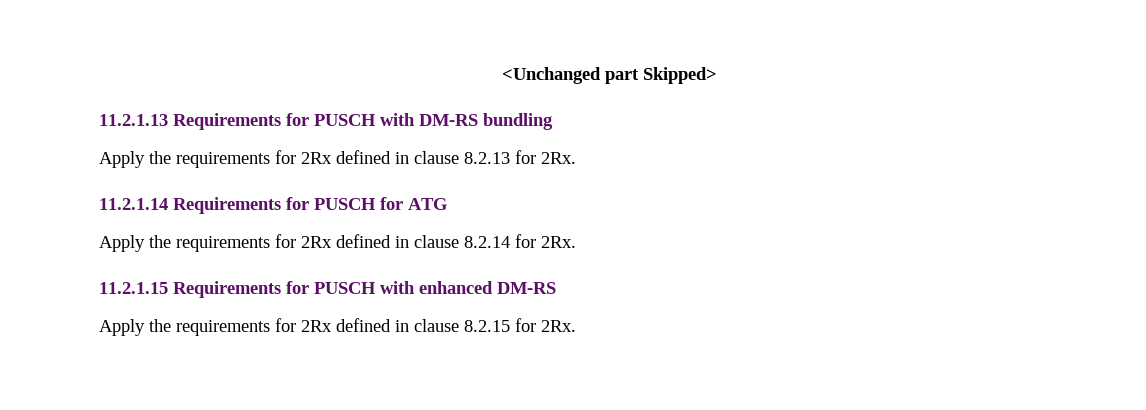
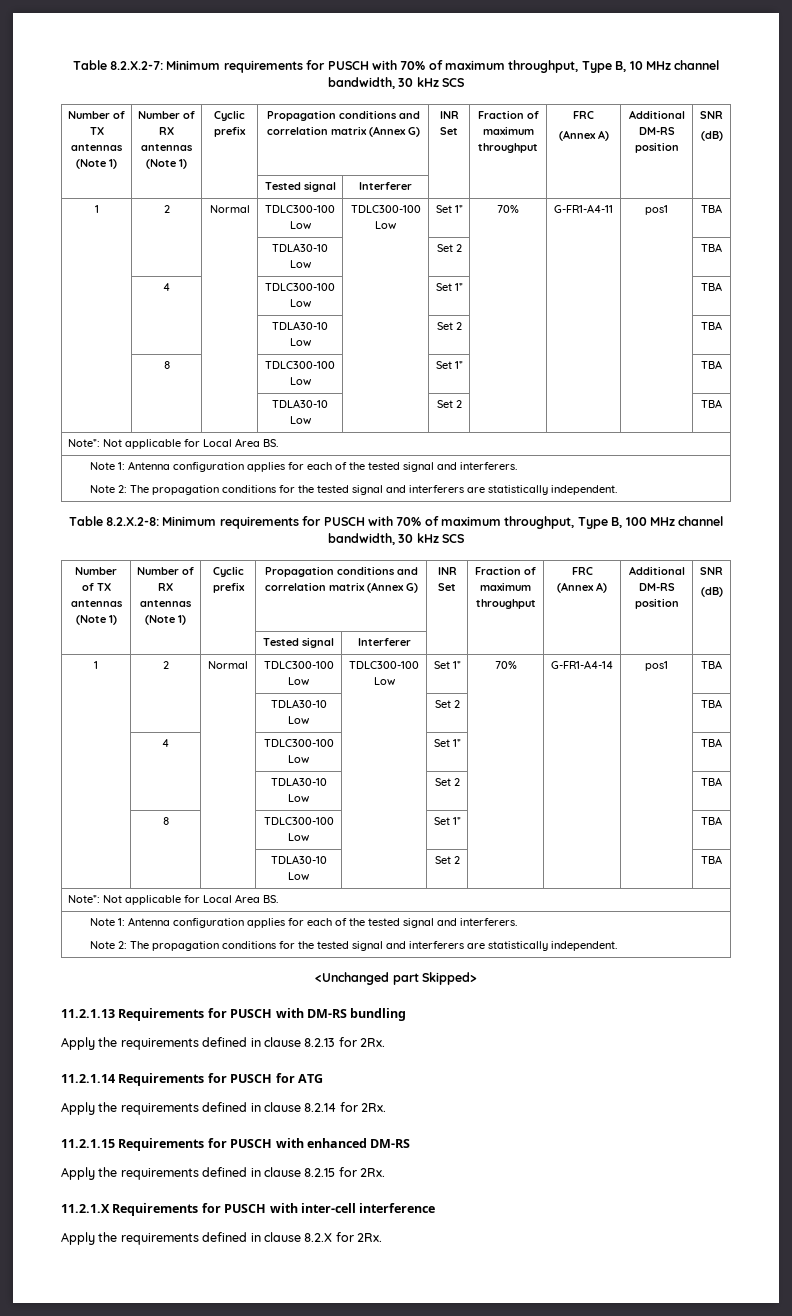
(501, 75) none -> [72,60,720,73] [327,77,465,89] [68,111,125,119] [89,127,104,135] [71,144,122,151] [76,159,117,169] [138,111,195,119] [159,127,174,135] [141,144,192,151] [146,159,187,169] [214,110,245,121] [214,126,246,137] [266,110,420,121] [266,126,420,137] [439,111,459,119] [440,127,458,135] [477,110,539,119] [482,126,534,135] [478,143,538,153] [573,111,594,119] [558,130,609,141] [628,110,685,119] [638,127,675,135] [634,142,679,153] [700,111,723,119] [700,131,723,141] [264,181,336,192] [359,182,412,190] [94,205,99,213] [163,205,170,213] [209,205,250,213] [265,205,335,213] [289,221,312,229] [350,205,421,213] [375,221,397,229] [435,205,463,213] [497,205,519,213] [554,204,613,213] [645,205,668,215] [701,204,722,213] [272,243,328,252] [289,260,312,268] [436,244,462,252] [701,243,722,252] [163,283,170,291] [265,283,335,291] [289,299,312,307] [435,283,463,291] [701,282,722,291] [272,321,328,330] [289,338,312,346] [436,322,462,330] [701,321,722,330] [163,361,170,369] [265,361,335,369] [289,377,312,385] [435,361,463,369] [701,360,722,369] [272,399,328,408] [289,416,312,424] [436,400,462,408] [701,399,722,408] [67,438,278,449] [90,461,518,472] [90,485,618,495] [68,516,724,529] [327,533,465,545] [75,567,117,575] [81,583,111,591] [70,600,122,607] [75,615,117,625] [137,567,194,575] [158,583,173,591] [140,600,191,607] [145,615,186,625] [212,566,244,577] [212,582,245,593] [264,566,418,577] [264,582,418,593] [437,567,457,575] [438,583,456,591] [475,566,536,575] [480,582,531,591] [475,599,536,609] [571,567,593,575] [557,582,607,593] [628,566,685,575] [638,583,675,591] [634,598,679,609] [700,567,723,575] [700,587,723,597] [263,637,334,648] [357,638,411,646] [94,661,98,669] [162,661,169,669] [208,661,248,669] [263,661,334,669] [288,677,310,685] [349,661,419,669] [373,677,396,685] [433,661,461,669] [494,661,517,669] [551,660,613,669] [645,661,668,671] [701,660,722,669] [270,699,327,708] [288,716,310,724] [434,700,460,708] [701,699,722,708] [162,739,169,747] [263,739,334,747] [288,755,310,763] [433,739,461,747] [701,738,722,747] [270,777,327,786] [288,794,310,802] [434,778,460,786] [701,777,722,786] [162,817,169,825] [263,817,334,825] [288,833,310,841] [433,817,461,825] [701,816,722,825] [270,855,327,864] [288,872,310,880] [434,856,460,864] [701,855,722,864] [67,894,278,905] [90,917,518,928] [90,941,618,951] Table 8.2.X.2-7: Minimum requirements for PUSCH with 70% of maximum throughput, Type B, 10 MHz channel bandwidth, 30 kHz SCS // Number of TX antennas (Note 1) | Number of RX antennas (Note 1) | Cyclic prefix | Propagation conditions and correlation matrix (Annex G) | INR Set | Fraction of maximum throughput | FRC // (Annex A) | Additional DM-RS position | SNR // (dB) // | | | Tested signal | Interferer | | | | | // 1 | 2 | Normal | TDLC300-100 Low | TDLC300-100 Low | Set 1* | 70% | G-FR1-A4-11 | pos1 | TBA // | | | TDLA30-10 Low | | Set 2 | | | | TBA // | 4 | | TDLC300-100 Low | | Set 1* | | | | TBA // | | | TDLA30-10 Low | | Set 2 | | | | TBA // | 8 | | TDLC300-100 Low | | Set 1* | | | | TBA // | | | TDLA30-10 Low | | Set 2 | | | | TBA // Note*: Not applicable for Local Area BS. // Note 1: Antenna configuration applies for each of the tested signal and interferers. // Note 2: The propagation conditions for the tested signal and interferers are statistically independent. // Table 8.2.X.2-8: Minimum requirements for PUSCH with 70% of maximum throughput, Type B, 100 MHz channel bandwidth, 30 kHz SCS // Number of TX antennas (Note 1) | Number of RX antennas (Note 1) | Cyclic prefix | Propagation conditions and correlation matrix (Annex G) | INR Set | Fraction of maximum throughput | FRC // (Annex A) | Additional DM-RS position | SNR // (dB) // | | | Tested signal | Interferer | | | | | // 1 | 2 | Normal | TDLC300-100 Low | TDLC300-100 Low | Set 1* | 70% | G-FR1-A4-14 | pos1 | TBA // | | | TDLA30-10 Low | | Set 2 | | | | TBA // | 4 | | TDLC300-100 Low | | Set 1* | | | | TBA // | | | TDLA30-10 Low | | Set 2 | | | | TBA // | 8 | | TDLC300-100 Low | | Set 1* | | | | TBA // | | | TDLA30-10 Low | | Set 2 | | | | TBA // Note*: Not applicable for Local Area BS. // Note 1: Antenna configuration applies for each of the tested signal and interferers. // Note 2: The propagation conditions for the tested signal and interferers are statistically independent. //
[275,150,332,164] for 2Rx -> (199, 1044) none
[275,234,332,248] for 2Rx -> (199, 1109) none
[275,318,332,332] for 2Rx -> (199, 1174) none
(576, 326) none -> [61,1203,436,1216] [61,1232,382,1245] // 11.2.1.X Requirements for PUSCH with inter-cell interference // Apply the requirements defined in clause 8.2.X for 2Rx.

